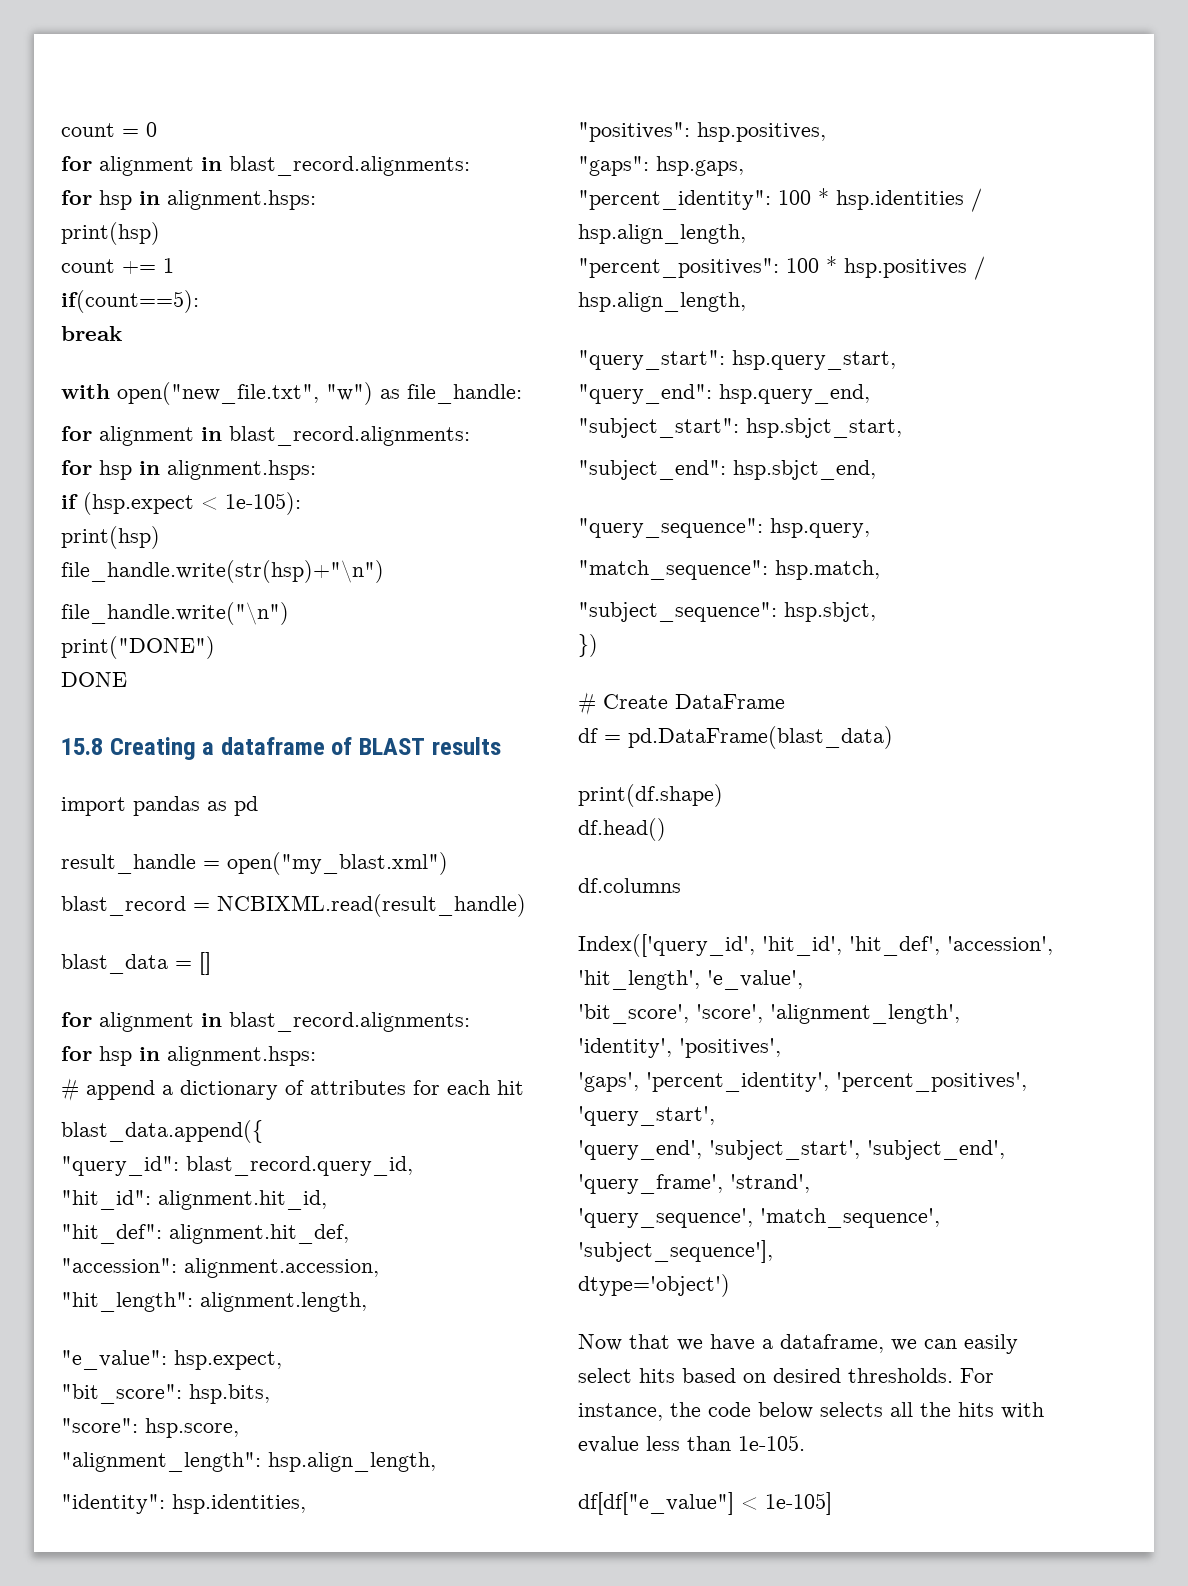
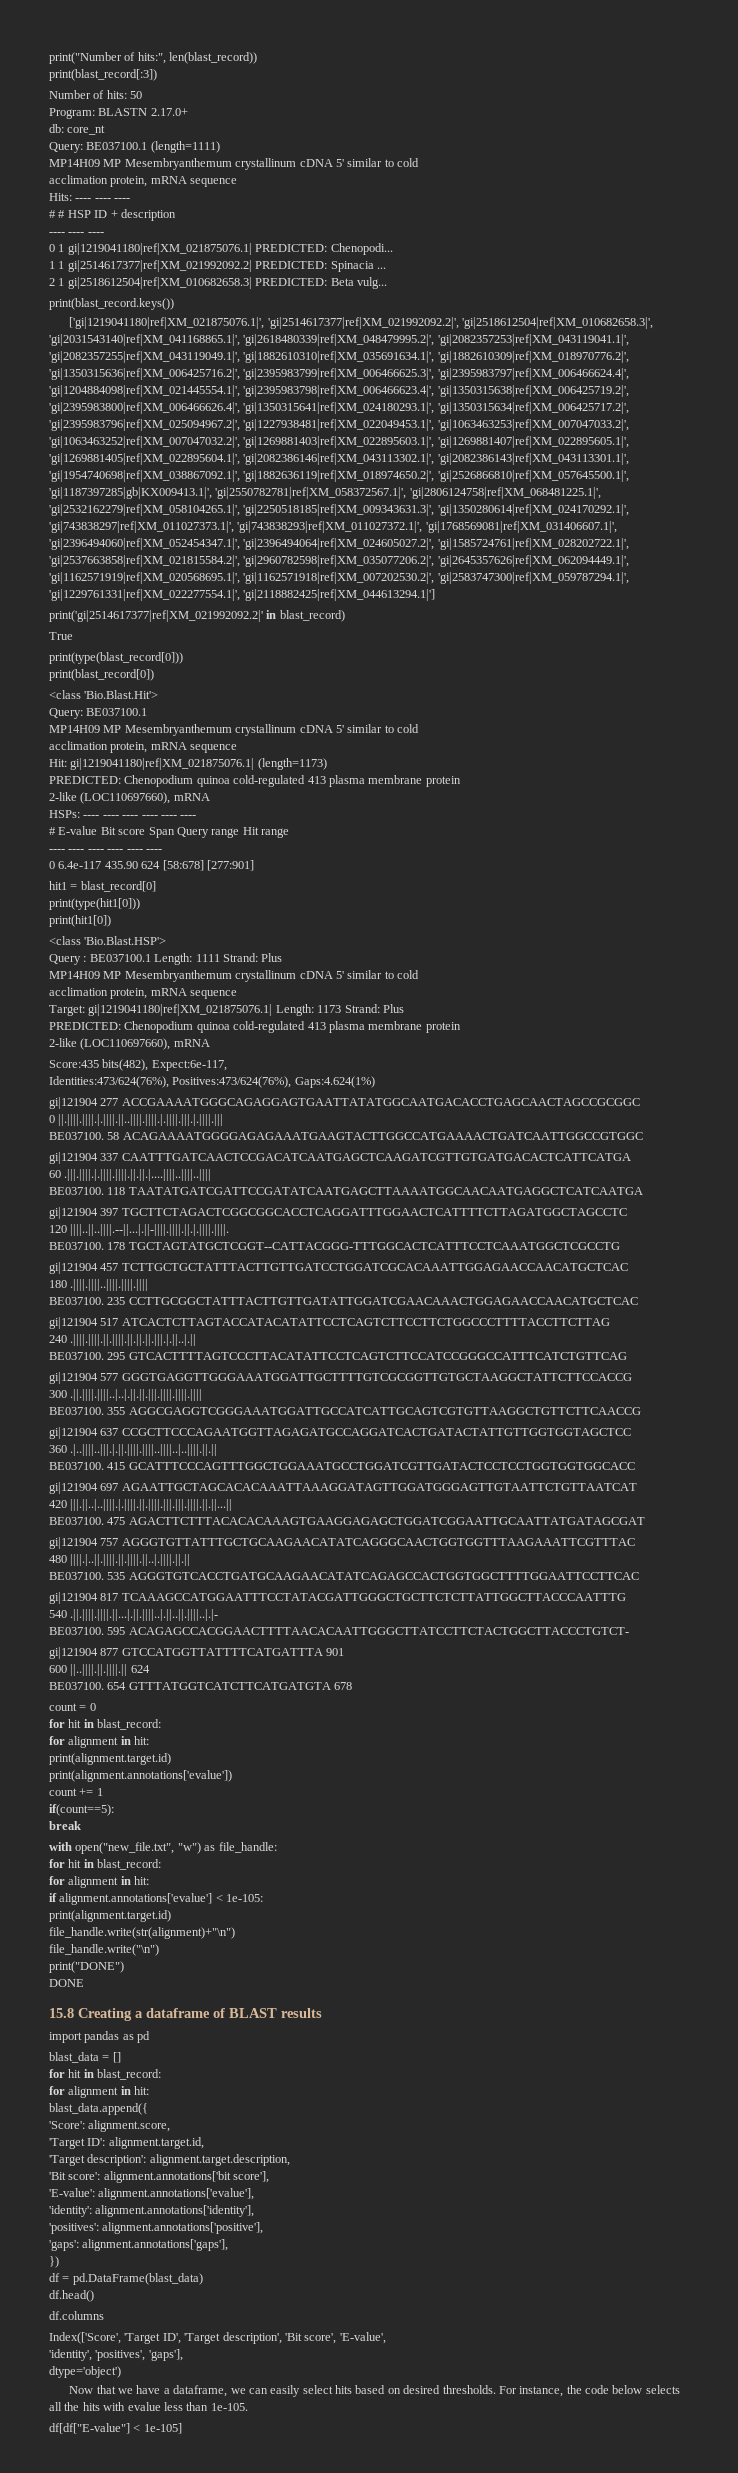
(61, 130) none -> [49,52,258,64] [49,69,157,81] [49,90,143,99] [49,108,188,119] [49,124,106,135] [49,141,220,153] [49,158,419,170] [49,175,238,187] [49,193,131,201] [49,209,176,221] [49,232,104,235] [49,243,393,255] [49,260,386,272] [49,277,387,289] [49,298,174,310] [69,317,654,329] [49,334,629,346] [49,351,629,363] [49,368,629,380] [49,385,629,397] [49,402,629,414] [49,419,629,431] [49,436,629,448] [49,453,629,465] [49,470,629,482] [49,487,601,499] [49,504,629,516] [49,521,617,533] [49,538,629,550] [49,555,629,567] [49,572,629,584] [49,589,436,601] [49,610,345,622] [49,632,73,640] [49,652,183,664] [49,669,154,681] [49,690,159,699] [49,708,148,719] [49,724,419,736] [49,741,238,753] [49,758,327,770] [49,775,461,787] [49,792,210,804] [49,810,197,818] [49,826,289,838] [49,849,162,852] [49,860,254,871] [49,881,156,892] [49,898,140,910] [49,915,111,927] [49,936,167,945] [49,953,283,965] [49,970,419,982] [49,987,238,999] [49,1004,404,1016] [49,1021,461,1033] [49,1038,210,1050] [49,1059,227,1071] [49,1076,375,1088] [49,1097,640,1109] [49,1114,224,1126] [49,1132,643,1140] [49,1152,631,1164] [49,1169,212,1181] [49,1187,643,1195] [49,1207,627,1219] [49,1224,230,1236] [49,1242,620,1250] [49,1262,628,1274] [49,1279,149,1291] [49,1297,638,1305] [49,1317,610,1329] [49,1334,197,1346] [49,1352,627,1360] [49,1372,632,1384] [49,1389,203,1401] [49,1407,641,1415] [49,1427,631,1439] [49,1444,218,1456] [49,1462,635,1470] [49,1482,637,1494] [49,1499,233,1511] [49,1517,645,1525] [49,1537,635,1549] [49,1554,191,1566] [49,1572,639,1580] [49,1592,626,1604] [49,1609,219,1621] [49,1627,629,1635] [49,1647,345,1659] [49,1664,150,1676] [49,1682,353,1690] print("Number of hits:", len(blast_record)) // print(blast_record[:3]) // Number of hits: 50 // Program: BLASTN 2.17.0+ // db: core_nt // Query: BE037100.1 (length=1111) // MP14H09 MP Mesembryanthemum crystallinum cDNA 5' similar to cold // acclimation protein, mRNA sequence // Hits: ---- ---- ---- // # # HSP ID + description // ---- ---- ---- // 0 1 gi|1219041180|ref|XM_021875076.1| PREDICTED: Chenopodi... // 1 1 gi|2514617377|ref|XM_021992092.2| PREDICTED: Spinacia ... // 2 1 gi|2518612504|ref|XM_010682658.3| PREDICTED: Beta vulg... // print(blast_record.keys()) // ['gi|1219041180|ref|XM_021875076.1|', 'gi|2514617377|ref|XM_021992092.2|', 'gi|2518612504|ref|XM_010682658.3|', 'gi|2031543140|ref|XM_041168865.1|', 'gi|2618480339|ref|XM_048479995.2|', 'gi|2082357253|ref|XM_043119041.1|', 'gi|2082357255|ref|XM_043119049.1|', 'gi|1882610310|ref|XM_035691634.1|', 'gi|1882610309|ref|XM_018970776.2|', 'gi|1350315636|ref|XM_006425716.2|', 'gi|2395983799|ref|XM_006466625.3|', 'gi|2395983797|ref|XM_006466624.4|', 'gi|1204884098|ref|XM_021445554.1|', 'gi|2395983798|ref|XM_006466623.4|', 'gi|1350315638|ref|XM_006425719.2|', 'gi|2395983800|ref|XM_006466626.4|', 'gi|1350315641|ref|XM_024180293.1|', 'gi|1350315634|ref|XM_006425717.2|', 'gi|2395983796|ref|XM_025094967.2|', 'gi|1227938481|ref|XM_022049453.1|', 'gi|1063463253|ref|XM_007047033.2|', 'gi|1063463252|ref|XM_007047032.2|', 'gi|1269881403|ref|XM_022895603.1|', 'gi|1269881407|ref|XM_022895605.1|', 'gi|1269881405|ref|XM_022895604.1|', 'gi|2082386146|ref|XM_043113302.1|', 'gi|2082386143|ref|XM_043113301.1|', 'gi|1954740698|ref|XM_038867092.1|', 'gi|1882636119|ref|XM_018974650.2|', 'gi|2526866810|ref|XM_057645500.1|', 'gi|1187397285|gb|KX009413.1|', 'gi|2550782781|ref|XM_058372567.1|', 'gi|2806124758|ref|XM_068481225.1|', 'gi|2532162279|ref|XM_058104265.1|', 'gi|2250518185|ref|XM_009343631.3|', 'gi|1350280614|ref|XM_024170292.1|', 'gi|743838297|ref|XM_011027373.1|', 'gi|743838293|ref|XM_011027372.1|', 'gi|1768569081|ref|XM_031406607.1|', 'gi|2396494060|ref|XM_052454347.1|', 'gi|2396494064|ref|XM_024605027.2|', 'gi|1585724761|ref|XM_028202722.1|', 'gi|2537663858|ref|XM_021815584.2|', 'gi|2960782598|ref|XM_035077206.2|', 'gi|2645357626|ref|XM_062094449.1|', 'gi|1162571919|ref|XM_020568695.1|', 'gi|1162571918|ref|XM_007202530.2|', 'gi|2583747300|ref|XM_059787294.1|', 'gi|1229761331|ref|XM_022277554.1|', 'gi|2118882425|ref|XM_044613294.1|'] // print('gi|2514617377|ref|XM_021992092.2|' in blast_record) // True // print(type(blast_record[0])) // print(blast_record[0]) // <class 'Bio.Blast.Hit'> // Query: BE037100.1 // MP14H09 MP Mesembryanthemum crystallinum cDNA 5' similar to cold // acclimation protein, mRNA sequence // Hit: gi|1219041180|ref|XM_021875076.1| (length=1173) // PREDICTED: Chenopodium quinoa cold-regulated 413 plasma membrane protein // 2-like (LOC110697660), mRNA // HSPs: ---- ---- ---- ---- ---- ---- // # E-value Bit score Span Query range Hit range // ---- ---- ---- ---- ---- ---- // 0 6.4e-117 435.90 624 [58:678] [277:901] // hit1 = blast_record[0] // print(type(hit1[0])) // print(hit1[0]) // <class 'Bio.Blast.HSP'> // Query : BE037100.1 Length: 1111 Strand: Plus // MP14H09 MP Mesembryanthemum crystallinum cDNA 5' similar to cold // acclimation protein, mRNA sequence // Target: gi|1219041180|ref|XM_021875076.1| Length: 1173 Strand: Plus // PREDICTED: Chenopodium quinoa cold-regulated 413 plasma membrane protein // 2-like (LOC110697660), mRNA // Score:435 bits(482), Expect:6e-117, // Identities:473/624(76%), Positives:473/624(76%), Gaps:4.624(1%) // gi|121904 277 ACCGAAAATGGGCAGAGGAGTGAATTATATGGCAATGACACCTGAGCAACTAGCCGCGGC // 0 ||.||||.||||.|.||||.||..||||.||||.|.||||.|||.|.||||.||| // BE037100. 58 ACAGAAAATGGGGAGAGAAATGAAGTACTTGGCCATGAAAACTGATCAATTGGCCGTGGC // gi|121904 337 CAATTTGATCAACTCCGACATCAATGAGCTCAAGATCGTTGTGATGACACTCATTCATGA // 60 .|||.||||.|.||||.||||.||.||.|....||||..||||..|||| // BE037100. 118 TAATATGATCGATTCCGATATCAATGAGCTTAAAATGGCAACAATGAGGCTCATCAATGA // gi|121904 397 TGCTTCTAGACTCGGCGGCACCTCAGGATTTGGAACTCATTTTCTTAGATGGCTAGCCTC // 120 ||||..||..||||.--||...|.||-||||.||||.||.|.||||.||||. // BE037100. 178 TGCTAGTATGCTCGGT--CATTACGGG-TTTGGCACTCATTTCCTCAAATGGCTCGCCTG // gi|121904 457 TCTTGCTGCTATTTACTTGTTGATCCTGGATCGCACAAATTGGAGAACCAACATGCTCAC // 180 .||||.||||..||||.||||.|||| // BE037100. 235 CCTTGCGGCTATTTACTTGTTGATATTGGATCGAACAAACTGGAGAACCAACATGCTCAC // gi|121904 517 ATCACTCTTAGTACCATACATATTCCTCAGTCTTCCTTCTGGCCCTTTTACCTTCTTAG // 240 .||||.||||.||.||||.||.||.||.|||.|.||..|.|| // BE037100. 295 GTCACTTTTAGTCCCTTACATATTCCTCAGTCTTCCATCCGGGCCATTTCATCTGTTCAG // gi|121904 577 GGGTGAGGTTGGGAAATGGATTGCTTTTGTCGCGGTTGTGCTAAGGCTATTCTTCCACCG // 300 .||.||||.||||..|..|.||.||.|||.||||.||||.|||| // BE037100. 355 AGGCGAGGTCGGGAAATGGATTGCCATCATTGCAGTCGTGTTAAGGCTGTTCTTCAACCG // gi|121904 637 CCGCTTCCCAGAATGGTTAGAGATGCCAGGATCACTGATACTATTGTTGGTGGTAGCTCC // 360 .|..||||..|||.|.||.||||.||||..||||..|..||||.||.|| // BE037100. 415 GCATTTCCCAGTTTGGCTGGAAATGCCTGGATCGTTGATACTCCTCCTGGTGGTGGCACC // gi|121904 697 AGAATTGCTAGCACACAAATTAAAGGATAGTTGGATGGGAGTTGTAATTCTGTTAATCAT // 420 |||.||..|..||||.|.||||.||.||||.|||.|||.||||.||.||...|| // BE037100. 475 AGACTTCTTTACACACAAAGTGAAGGAGAGCTGGATCGGAATTGCAATTATGATAGCGAT // gi|121904 757 AGGGTGTTATTTGCTGCAAGAACATATCAGGGCAACTGGTGGTTTAAGAAATTCGTTTAC // 480 ||||.|..||.||||.||.||||.||..|.||||.||.|| // BE037100. 535 AGGGTGTCACCTGATGCAAGAACATATCAGAGCCACTGGTGGCTTTTGGAATTCCTTCAC // gi|121904 817 TCAAAGCCATGGAATTTCCTATACGATTGGGCTGCTTCTCTTATTGGCTTACCCAATTTG // 540 .||.||||.||||.||...|.||.||||..|.||..||.||||..|.|- // BE037100. 595 ACAGAGCCACGGAACTTTTAACACAATTGGGCTTATCCTTCTACTGGCTTACCCTGTCT- // gi|121904 877 GTCCATGGTTATTTTCATGATTTA 901 // 600 ||..||||.||.||||.|| 624 // BE037100. 654 GTTTATGGTCATCTTCATGATGTA 678 //
[61,156,470,176] [61,190,316,210] [61,222,160,245] // for alignment in blast_record.alignments: // for hsp in alignment.hsps: // print(hsp) -> [49,1719,162,1730] [49,1736,150,1748] [49,1753,171,1765] [49,1770,232,1782] // for hit in blast_record: // for alignment in hit: // print(alignment.target.id) // print(alignment.annotations['evalue'])
[61,426,470,446] [61,460,316,480] [61,492,301,515] [61,526,160,549] [61,560,384,583] // for alignment in blast_record.alignments: // for hsp in alignment.hsps: // if (hsp.expect < 1e-105): // print(hsp) // file_handle.write(str(hsp)+"\n") -> [49,1859,162,1870] [49,1876,150,1888] [49,1893,264,1905] [49,1910,171,1922] [49,1927,235,1939] // for hit in blast_record: // for alignment in hit: // if alignment.annotations['evalue'] < 1e-105: // print(alignment.target.id) // file_handle.write(str(alignment)+"\n")
[61,852,448,875] [61,894,526,917] // result_handle = open("my_blast.xml") // blast_record = NCBIXML.read(result_handle) -> (151, 2037) none
[61,1012,470,1032] [61,1046,316,1066] [61,1078,524,1101] [61,1120,263,1143] [61,1156,413,1176] [61,1190,327,1210] [61,1224,349,1244] [61,1258,379,1278] [61,1292,367,1312] [61,1350,282,1370] [61,1384,270,1404] [61,1418,239,1438] [61,1452,436,1472] [61,1494,306,1514] [578,122,826,142] [578,156,744,176] [578,188,982,212] [578,224,746,244] [578,256,985,280] [578,292,746,312] [578,350,896,370] [578,384,870,404] [578,418,902,438] [578,460,876,480] [578,518,870,538] [578,560,880,580] [578,602,876,622] [578,634,598,657] [578,692,785,715] // for alignment in blast_record.alignments: // for hsp in alignment.hsps: // # append a dictionary of attributes for each hit // blast_data.append({ // "query_id": blast_record.query_id, // "hit_id": alignment.hit_id, // "hit_def": alignment.hit_def, // "accession": alignment.accession, // "hit_length": alignment.length, // "e_value": hsp.expect, // "bit_score": hsp.bits, // "score": hsp.score, // "alignment_length": hsp.align_length, // "identity": hsp.identities, // "positives": hsp.positives, // "gaps": hsp.gaps, // "percent_identity": 100 * hsp.identities / hsp.align_length, // "percent_positives": 100 * hsp.positives / hsp.align_length, // "query_start": hsp.query_start, // "query_end": hsp.query_end, // "subject_start": hsp.sbjct_start, // "subject_end": hsp.sbjct_end, // "query_sequence": hsp.query, // "match_sequence": hsp.match, // "subject_sequence": hsp.sbjct, // }) // # Create DataFrame -> [49,2069,162,2080] [49,2086,150,2098] [49,2103,148,2115] [49,2120,171,2132] [49,2137,204,2149] [49,2154,290,2166] [49,2171,270,2183] [49,2188,255,2200] [49,2205,255,2217] [49,2222,264,2234] [49,2239,229,2251] [49,2256,59,2268] // for hit in blast_record: // for alignment in hit: // blast_data.append({ // 'Score': alignment.score, // 'Target ID': alignment.target.id, // 'Target description': alignment.target.description, // 'Bit score': alignment.annotations['bit score'], // 'E-value': alignment.annotations['evalue'], // 'identity': alignment.annotations['identity'], // 'positives': alignment.annotations['positive'], // 'gaps': alignment.annotations['gaps'], // })
[578,784,723,807] // print(df.shape) -> (203, 2279) none
[578,934,1053,957] [578,970,803,990] [578,1004,960,1024] [578,1038,781,1058] [578,1072,1027,1092] [578,1106,715,1126] [578,1140,1005,1160] [578,1174,810,1194] [578,1208,940,1228] [578,1240,773,1263] Index(['query_id', 'hit_id', 'hit_def', 'accession', 'hit_length', 'e_value', // 'bit_score', 'score', 'alignment_length', 'identity', 'positives', // 'gaps', 'percent_identity', 'percent_positives', 'query_start', // 'query_end', 'subject_start', 'subject_end', 'query_frame', 'strand', // 'query_sequence', 'match_sequence', 'subject_sequence'], -> [49,2332,386,2344] [49,2349,183,2361] Index(['Score', 'Target ID', 'Target description', 'Bit score', 'E-value', // 'identity', 'positives', 'gaps'],
[578,1492,734,1515] df[df["e_value"] -> [49,2423,130,2434] df[df["E-value"]

